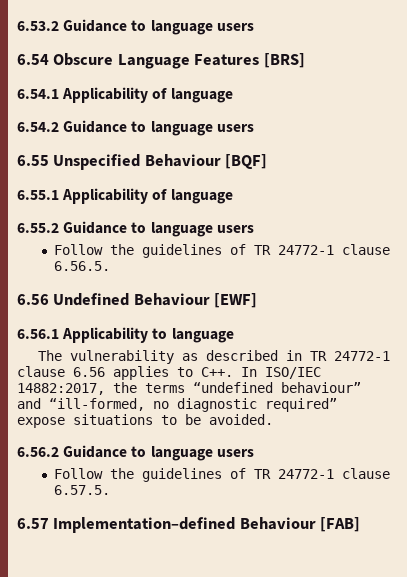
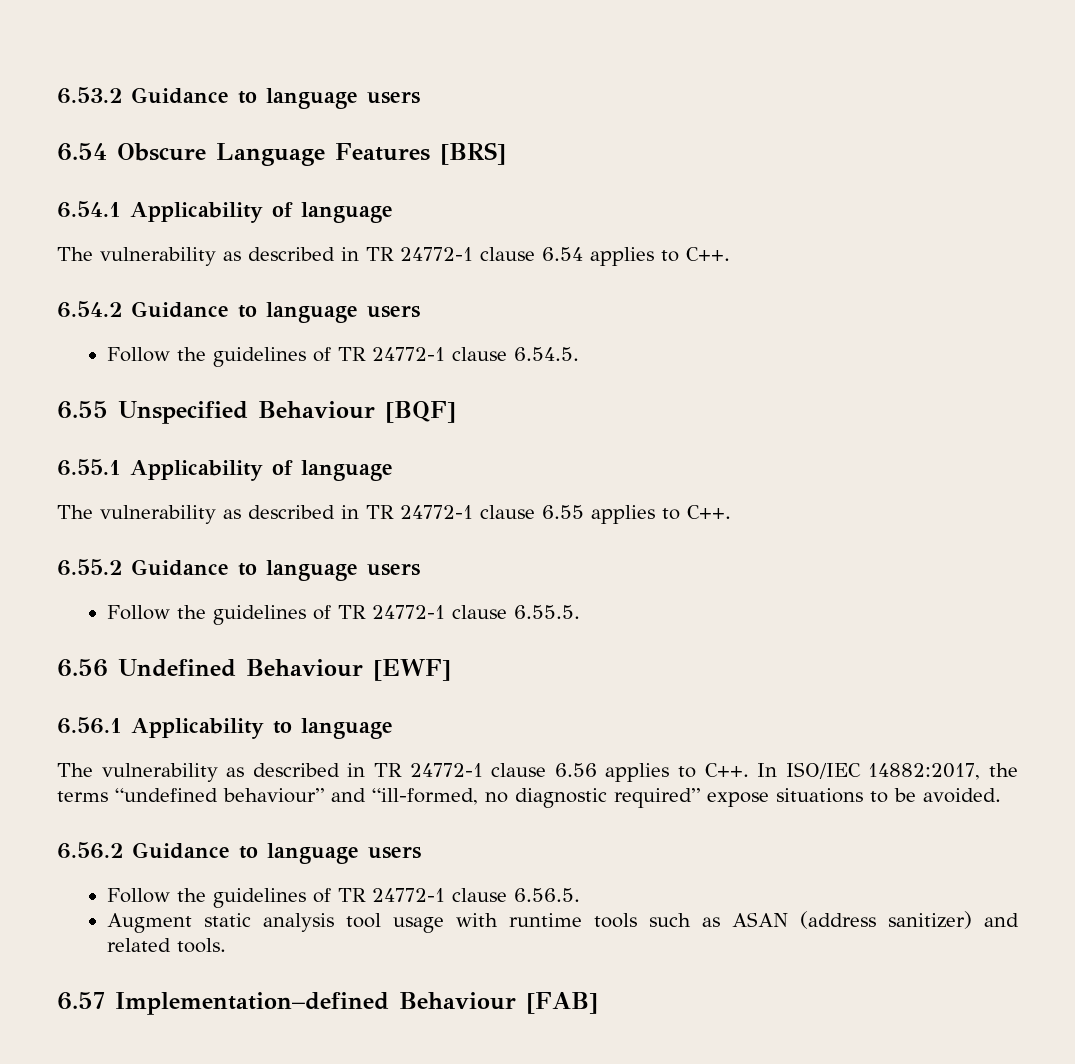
(233, 95) none -> [57,247,730,266] // The vulnerability as described in TR 24772-1 clause 6.54 applies to C++.
(254, 128) none -> [107,347,580,367] // Follow the guidelines of TR 24772-1 clause 6.54.5.
(233, 196) none -> [57,505,731,524] // The vulnerability as described in TR 24772-1 clause 6.55 applies to C++.
[53,261,110,271] 6.56.5. -> [514,605,581,619] 6.55.5.
[53,485,110,495] 6.57.5. -> [514,888,581,902] [107,911,1020,933] [107,938,227,953] 6.56.5. // Augment static analysis tool usage with runtime tools such as ASAN (address sanitizer) and related tools.

